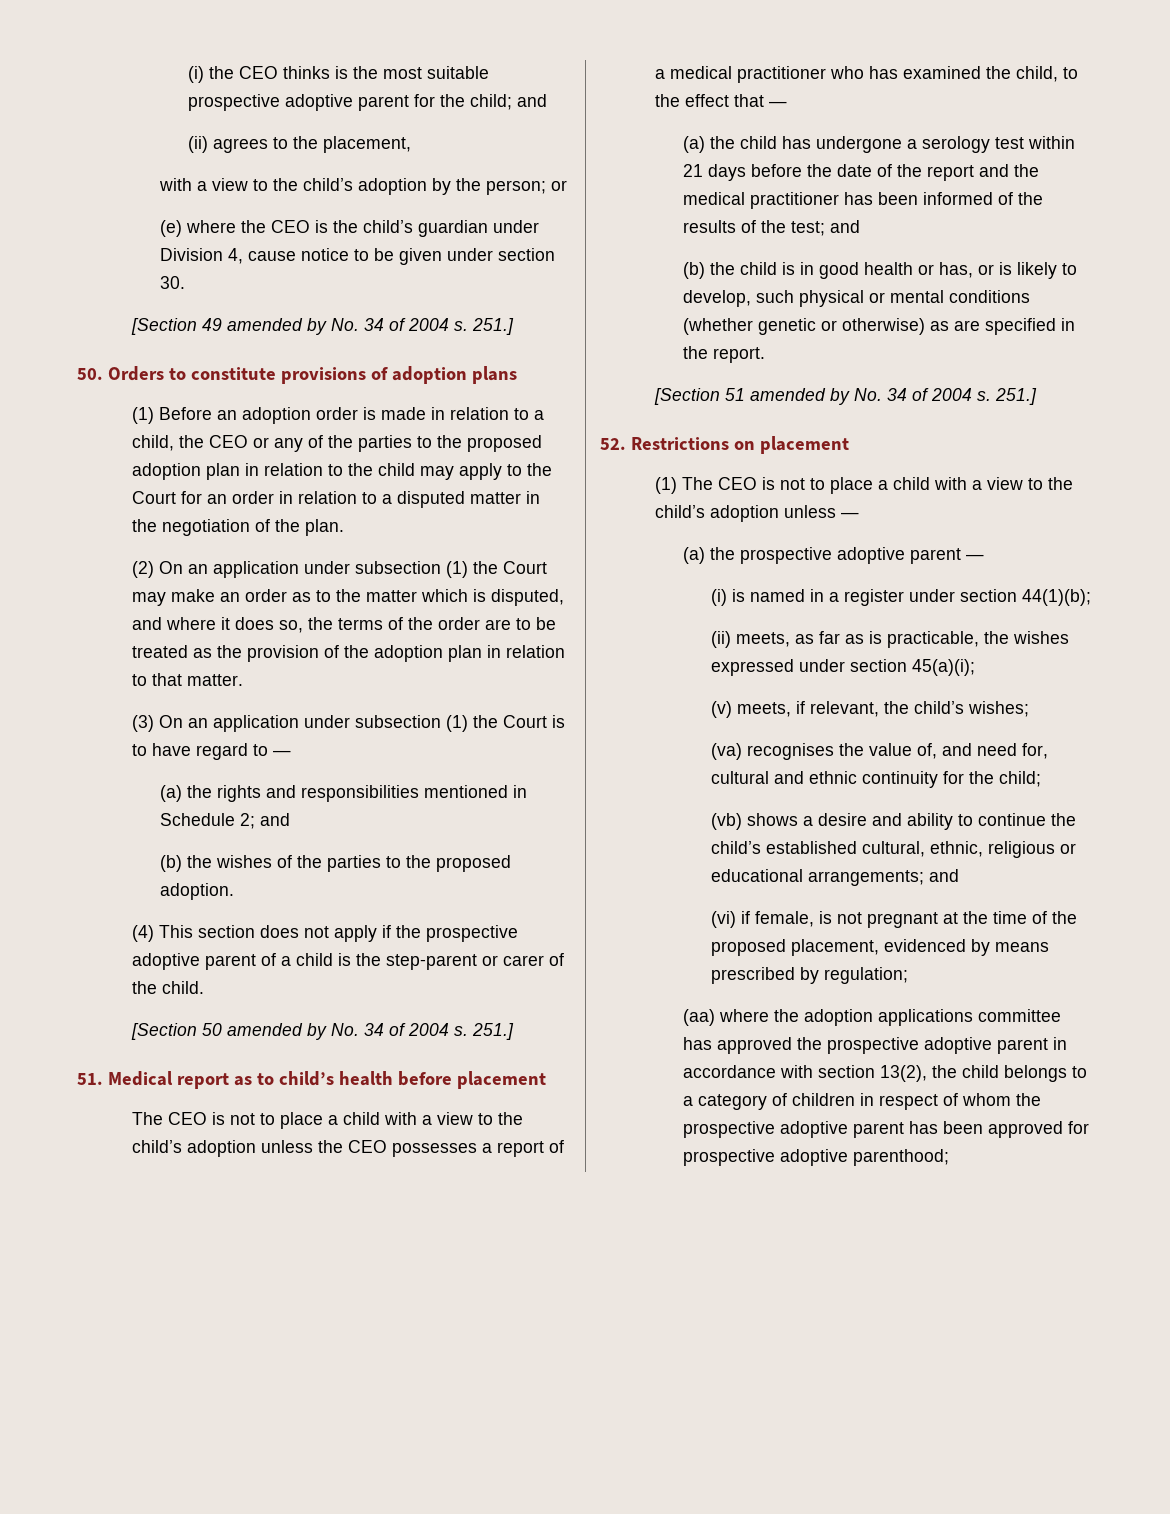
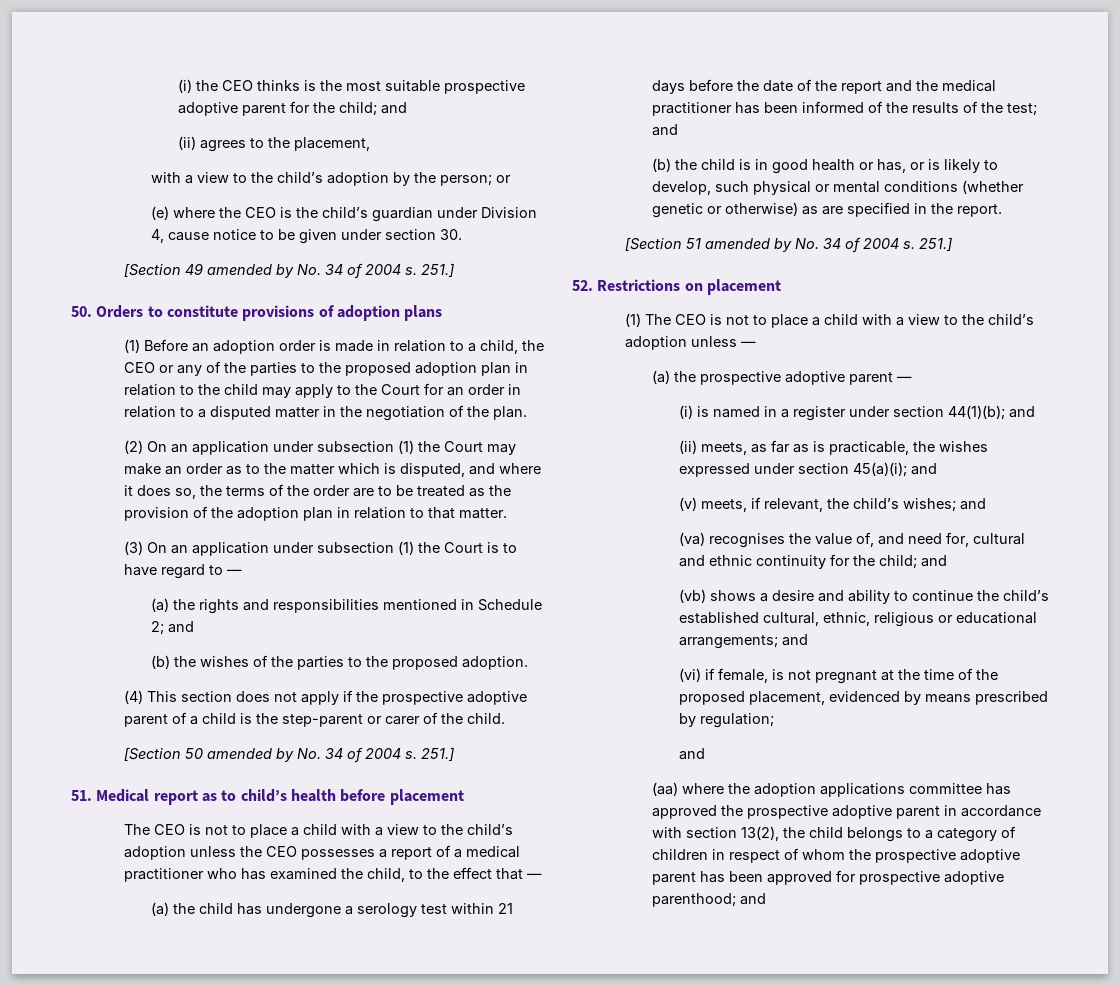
(1091, 597) none -> [1008,406,1035,418] and
(975, 667) none -> [910,463,937,475] and
(1029, 709) none -> [959,498,986,510] and
(1041, 779) none -> [920,555,947,567] and
(908, 975) none -> [678,748,705,760] // and
(949, 1157) none -> [740,893,767,905] and

